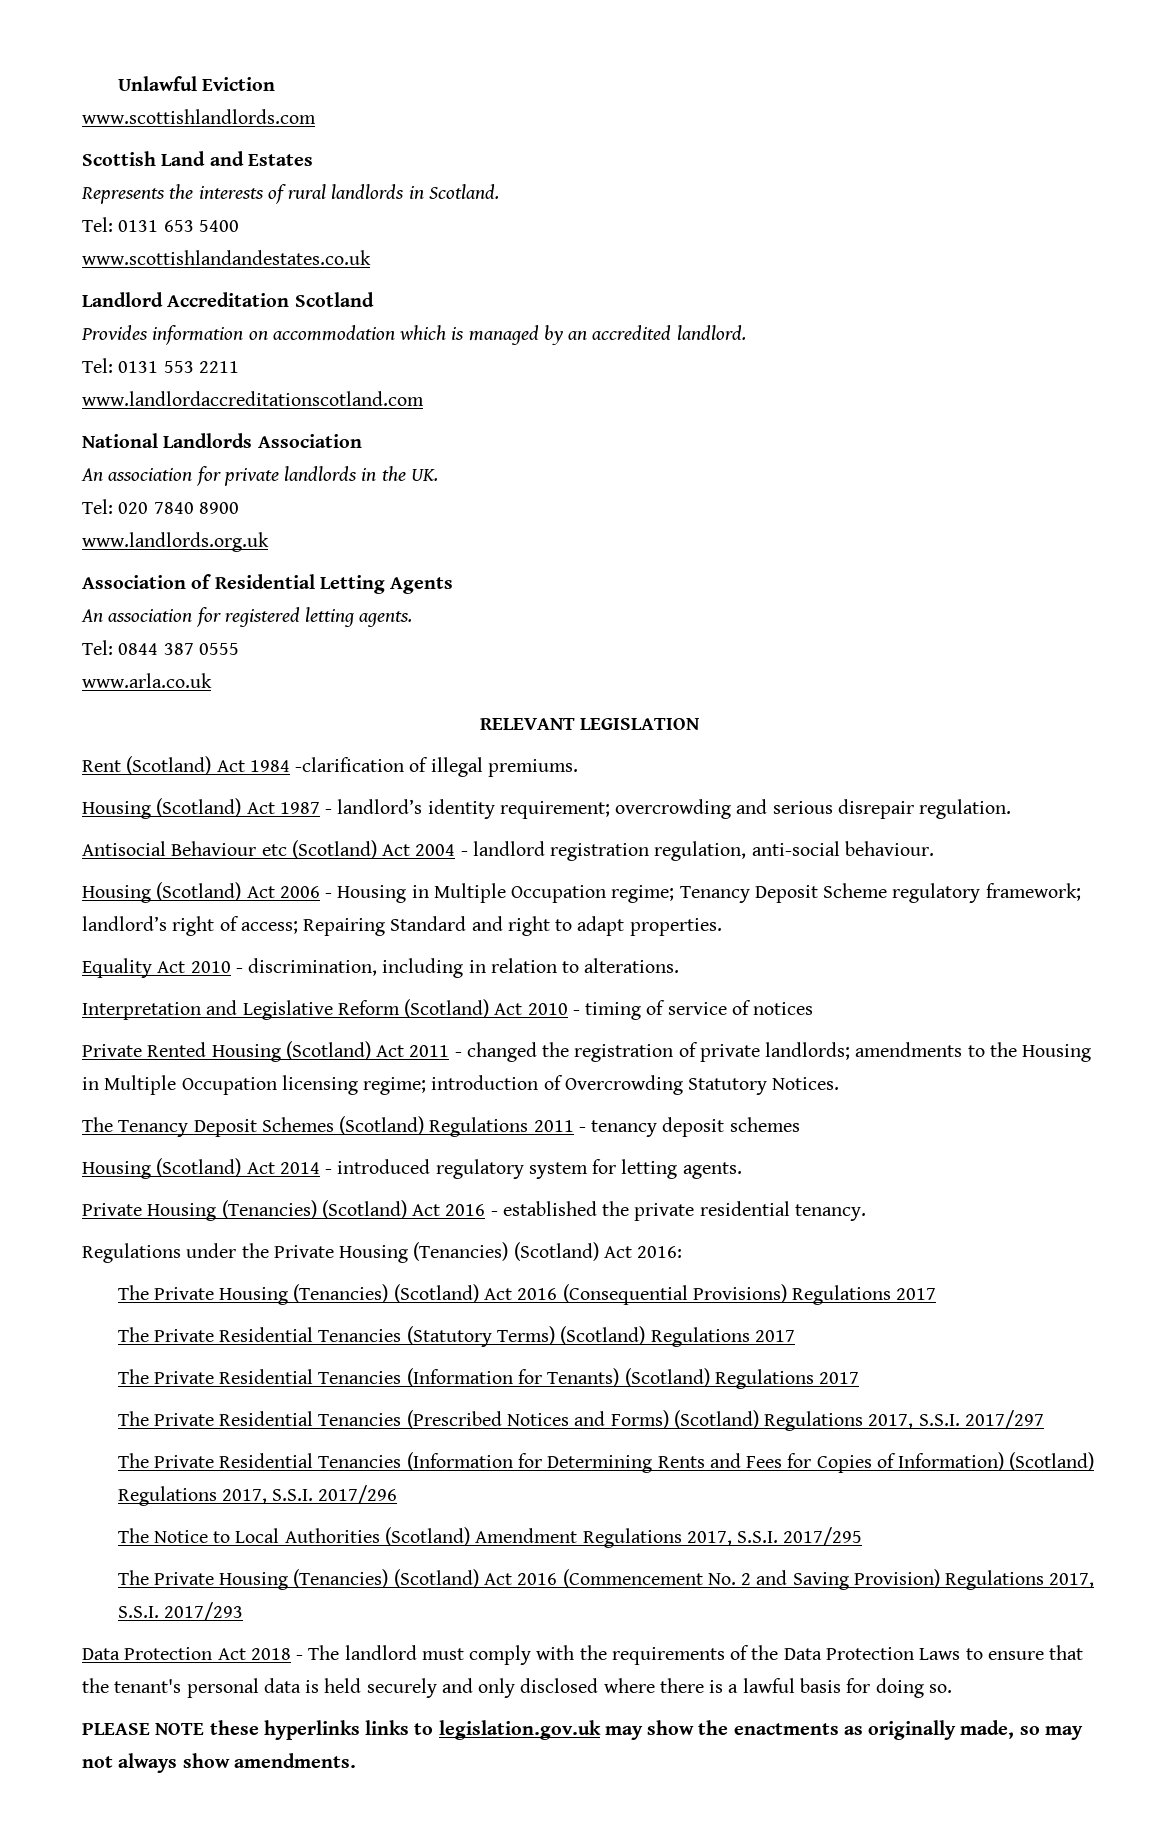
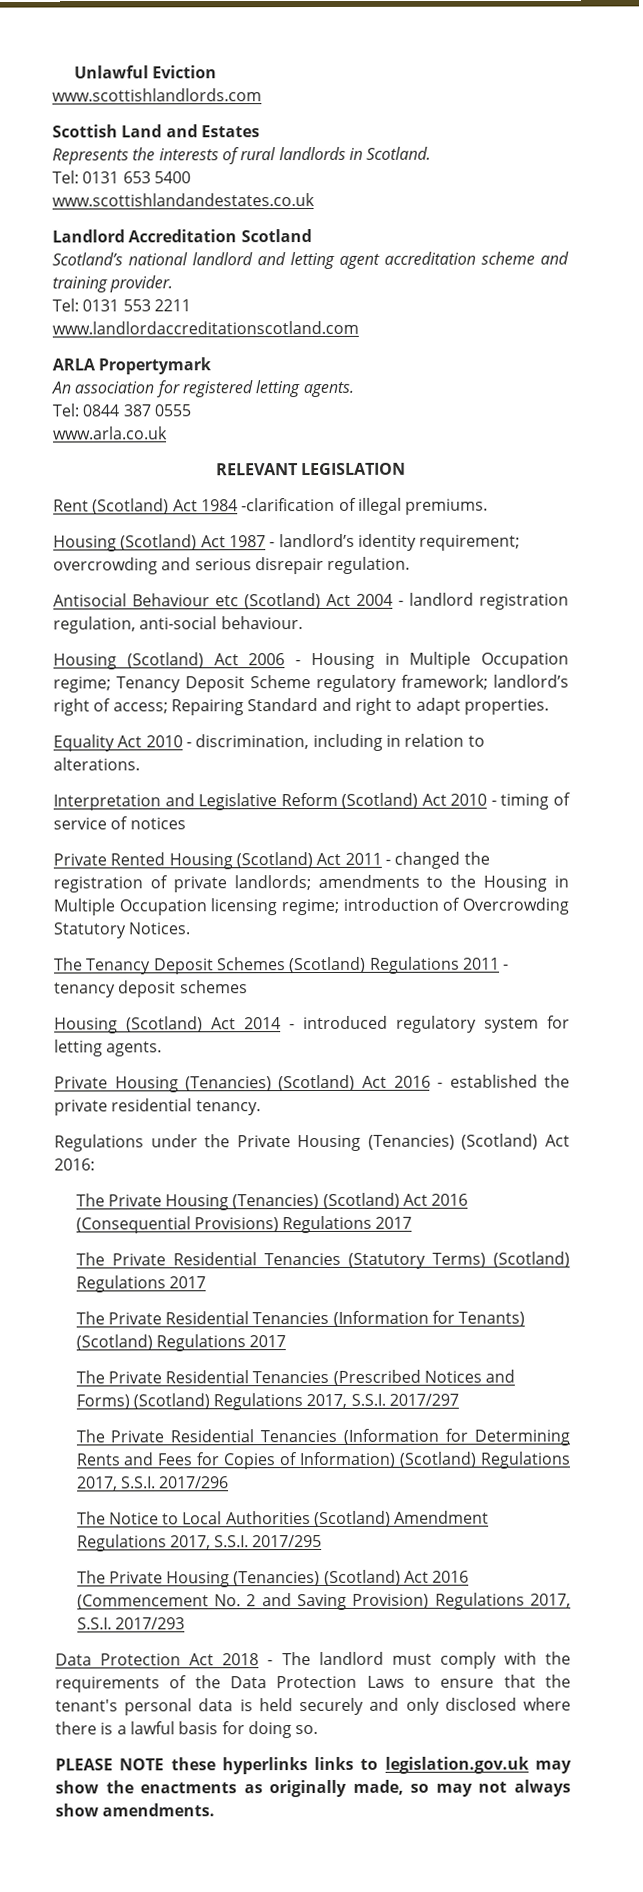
[81,325,746,345] Provides information on accommodation which is managed by an accredited landlord. -> [52,251,569,270] [52,275,174,293] Scotland’s national landlord and letting agent accreditation scheme and training provider.
[82,433,362,448] [81,466,438,486] [82,499,239,514] [82,532,269,552] [82,574,454,594] National Landlords Association // An association for private landlords in the UK. // Tel: 020 7840 8900 // www.landlords.org.uk // Association of Residential Letting Agents -> [52,357,212,375] ARLA Propertymark

